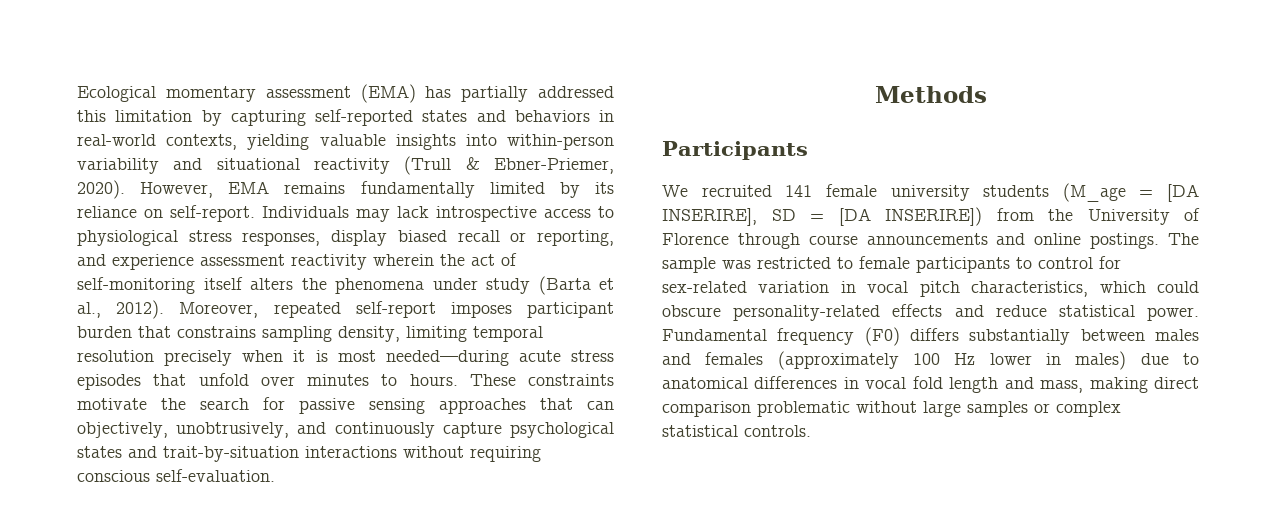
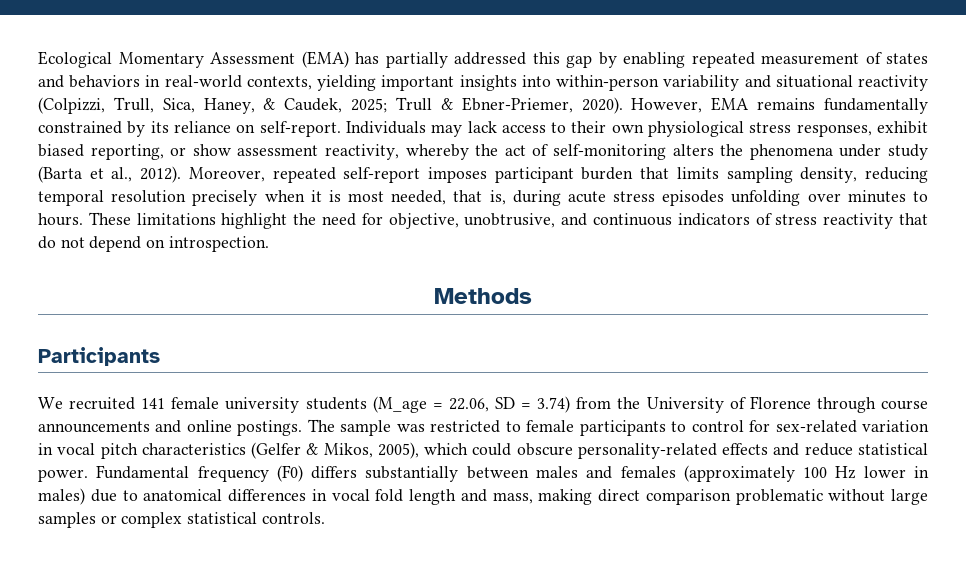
[165,86,351,102] momentary assessment -> [118,52,295,68] Momentary Assessment
[115,109,413,126] limitation by capturing self-reported -> [566,52,882,68] gap by enabling repeated measurement of
[319,134,386,146] valuable -> [381,75,455,91] important
[404,156,452,175] (Trull -> [38,97,432,114] (Colpizzi, Trull, Sica, Haney, & Caudek, 2025; Trull
[489,182,545,194] limited -> [38,121,122,134] constrained
[436,206,537,222] introspective -> (497, 127) none
(614, 212) none -> [571,121,644,133] their own
[331,230,614,246] [77,254,434,270] display biased recall or reporting, and experience assessment reactivity wherein -> [877,121,928,134] [38,144,469,160] exhibit biased reporting, or show assessment reactivity, whereby
[203,277,243,290] itself -> (667, 152) none
[177,326,256,338] constrains -> [676,167,719,179] limits
[406,326,467,342] limiting -> [864,167,928,183] reducing
[385,350,509,366] needed—during -> [391,190,561,206] needed, that is, during
[153,373,249,386] that unfold -> [731,190,801,206] unfolding
[528,374,614,386] [77,397,614,414] [77,422,614,438] [77,446,541,462] [77,469,275,482] constraints motivate the search for passive sensing approaches that can objectively, unobtrusively, and continuously capture psychological states and trait-by-situation interactions without requiring conscious self-evaluation. -> [136,213,928,229] [38,236,269,252] limitations highlight the need for objective, unobtrusive, and continuous indicators of stress reactivity that do not depend on introspection.
[1167,184,1199,202] [662,207,982,226] [DA INSERIRE], SD = [DA INSERIRE]) -> [448,396,571,413] 22.06, SD = 3.74)
[971,281,1089,297] characteristics, -> [141,442,419,459] characteristics (Gelfer & Mikos, 2005),

